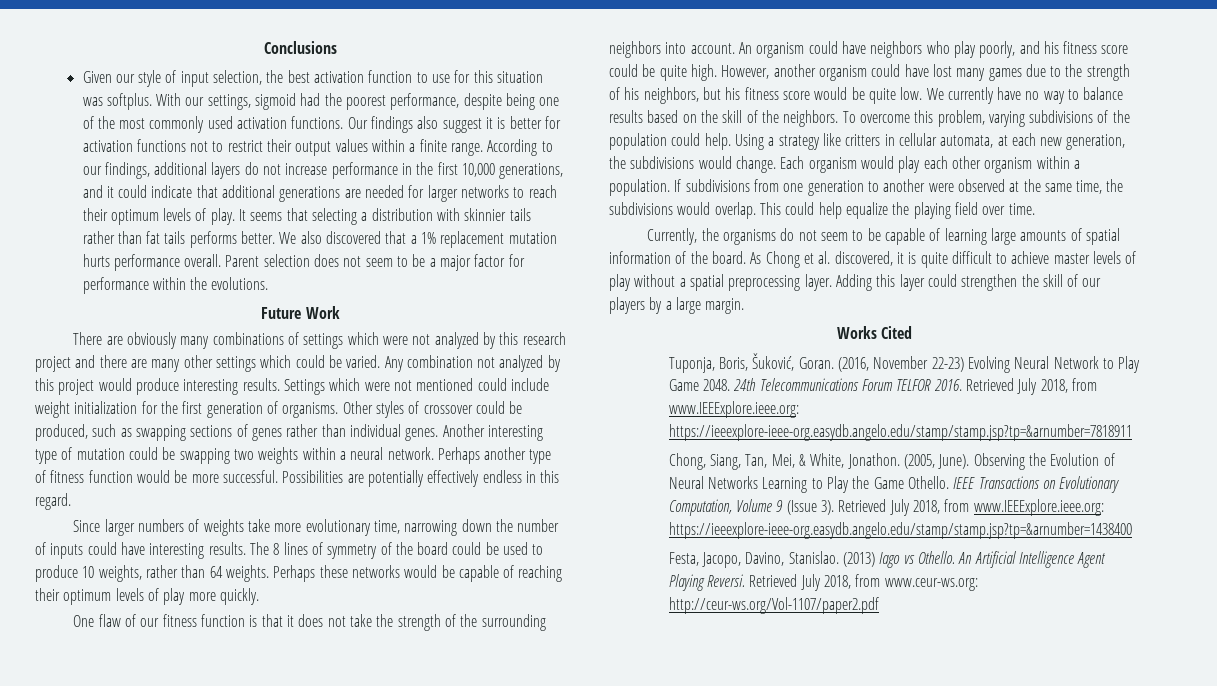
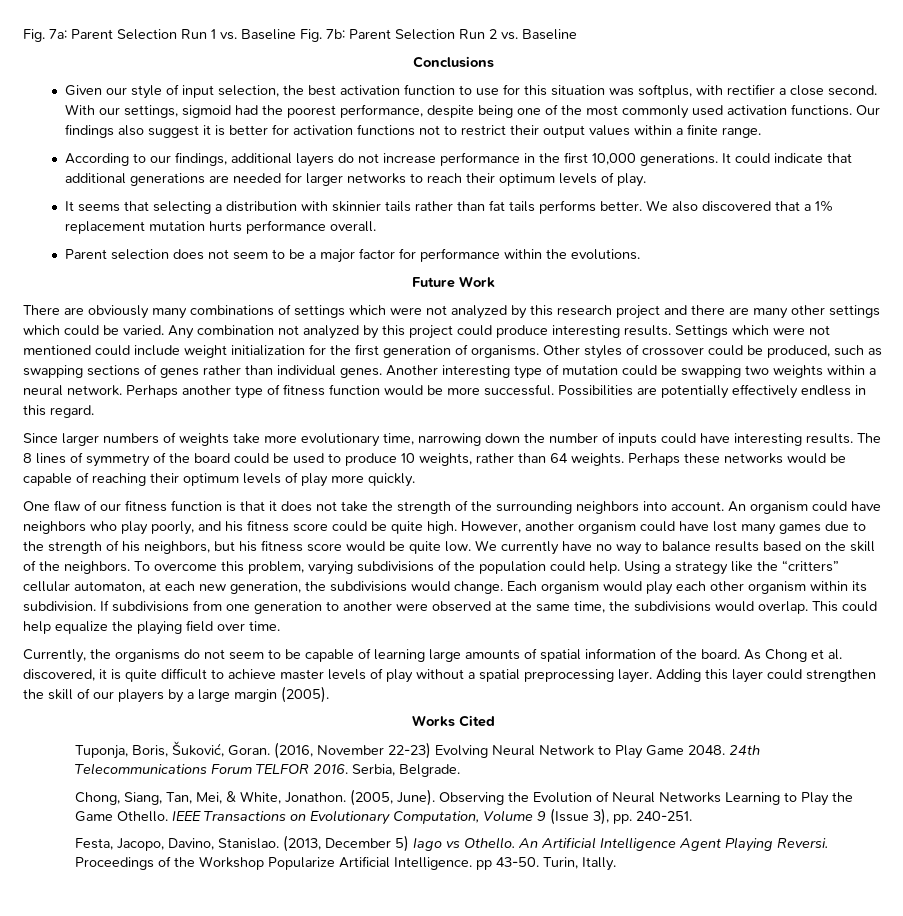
(264, 47) none -> [23,29,577,42] Fig. 7a: Parent Selection Run 1 vs. Baseline Fig. 7b: Parent Selection Run 2 vs. Baseline //
[106,93,152,110] softplus. -> [637,84,877,98] softplus, with rectifier a close second.
(484, 149) none -> (761, 132) //
[499,163,564,179] [82,185,114,198] generations, and it -> [639,153,731,166] generations. It
(235, 216) none -> (646, 180) //
(222, 260) none -> (376, 226) //
[98,378,132,391] would -> [457,325,492,336] could
[845,133,994,148] critters in cellular automata, -> [757,560,839,572] [23,581,145,593] the “critters” cellular automaton,
[1073,160,1080,169] [609,179,670,196] a population. -> [852,581,867,592] [23,601,96,612] its subdivision.
[705,298,745,314] margin. -> [234,686,329,703] margin (2005).
[966,378,1098,395] [668,401,799,418] [668,424,1132,441] Retrieved July 2018, from www.IEEExplore.ieee.org: https://ieeexplore-ieee-org.easydb.angelo.edu/stamp/stamp.jsp?tp=&arnumber=7818911 -> [351,764,460,777] Serbia, Belgrade.
[821,499,1104,516] [668,522,1132,539] 3). Retrieved July 2018, from www.IEEExplore.ieee.org: https://ieeexplore-ieee-org.easydb.angelo.edu/stamp/stamp.jsp?tp=&arnumber=1438400 -> [592,808,692,825] 3), pp. 240-251.
[843,552,876,567] (2013) -> [282,835,409,852] (2013, December 5)
[749,574,978,591] [668,597,879,614] Retrieved July 2018, from www.ceur-ws.org: http://ceur-ws.org/Vol-1107/paper2.pdf -> [74,856,616,871] Proceedings of the Workshop Popularize Artificial Intelligence. pp 43-50. Turin, Itally.

